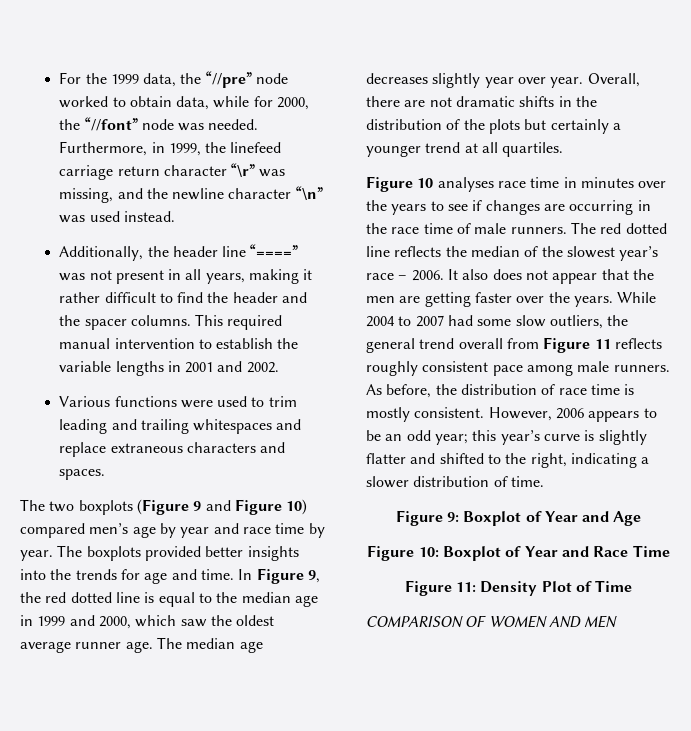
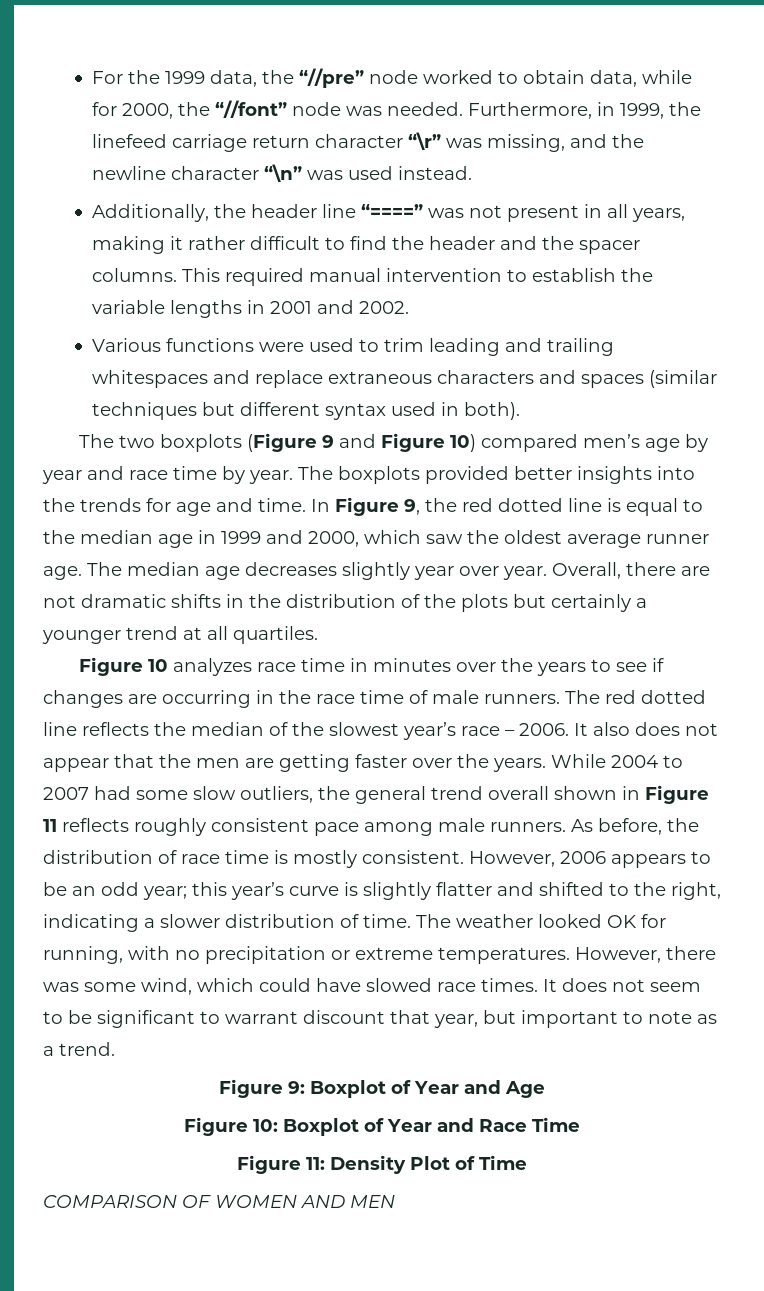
[59,469,106,480] spaces. -> [580,370,717,388] [91,402,520,420] spaces (similar techniques but different syntax used in both).
[437,177,494,192] analyses -> [172,658,252,676] analyzes
[506,338,539,349] from -> [554,786,640,800] shown in
(544, 481) none -> [416,914,666,928] [43,946,716,964] [43,978,701,995] [43,1010,717,1028] [43,1042,115,1056] The weather looked OK for running, with no precipitation or extreme temperatures. However, there was some wind, which could have slowed race times. It does not seem to be significant to warrant discount that year, but important to note as a trend.

